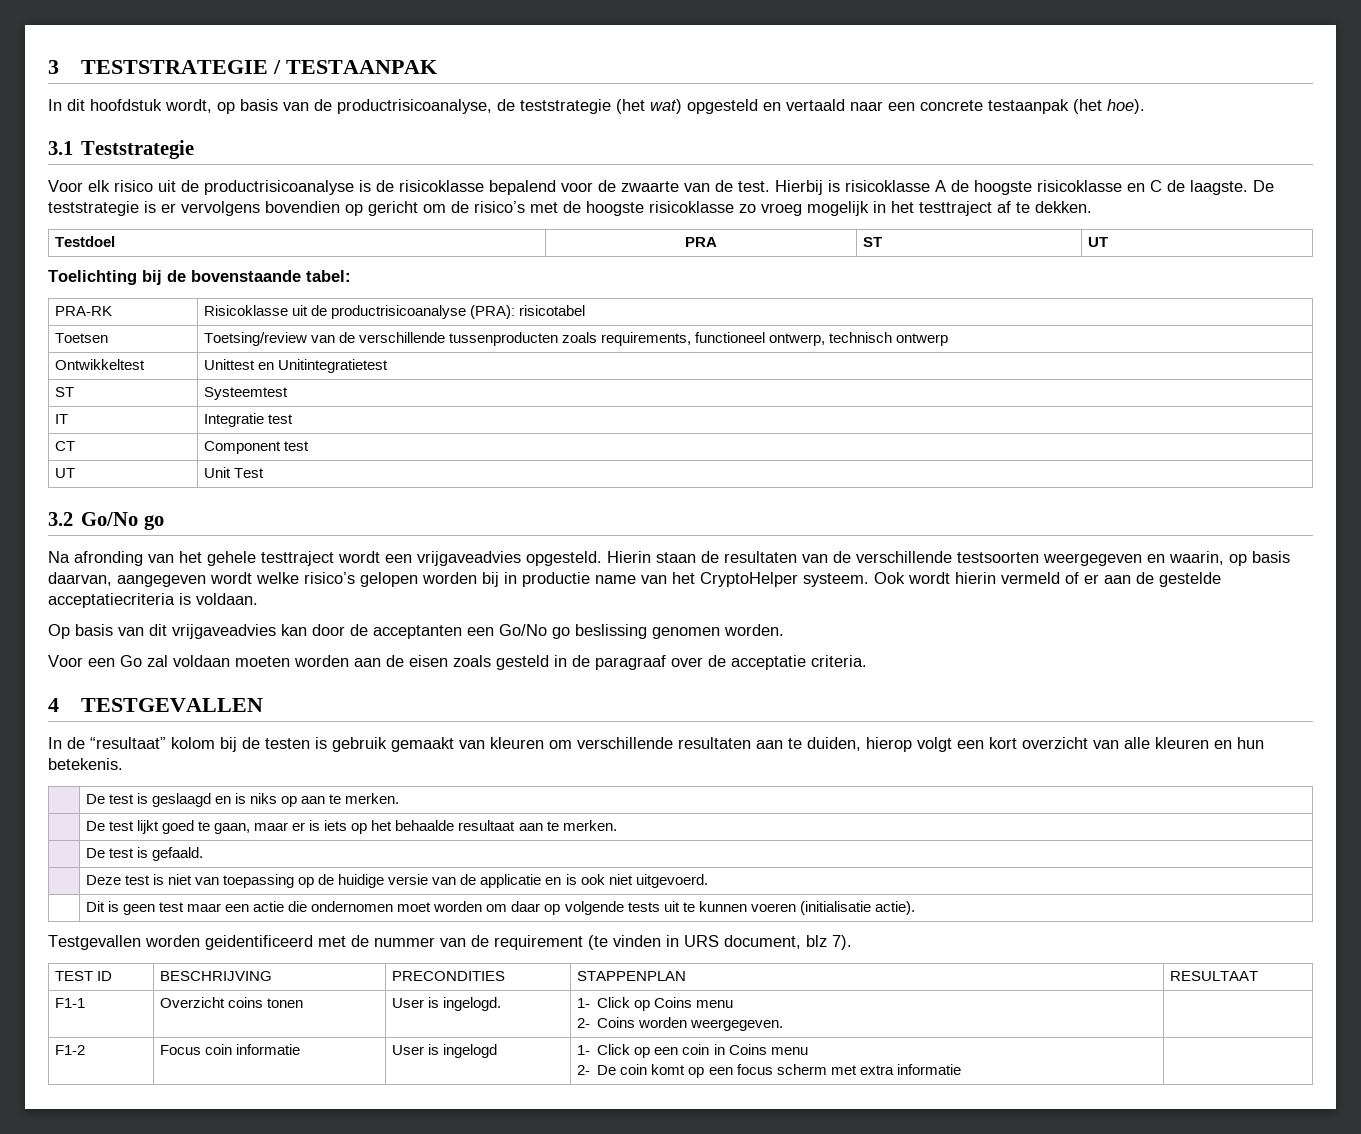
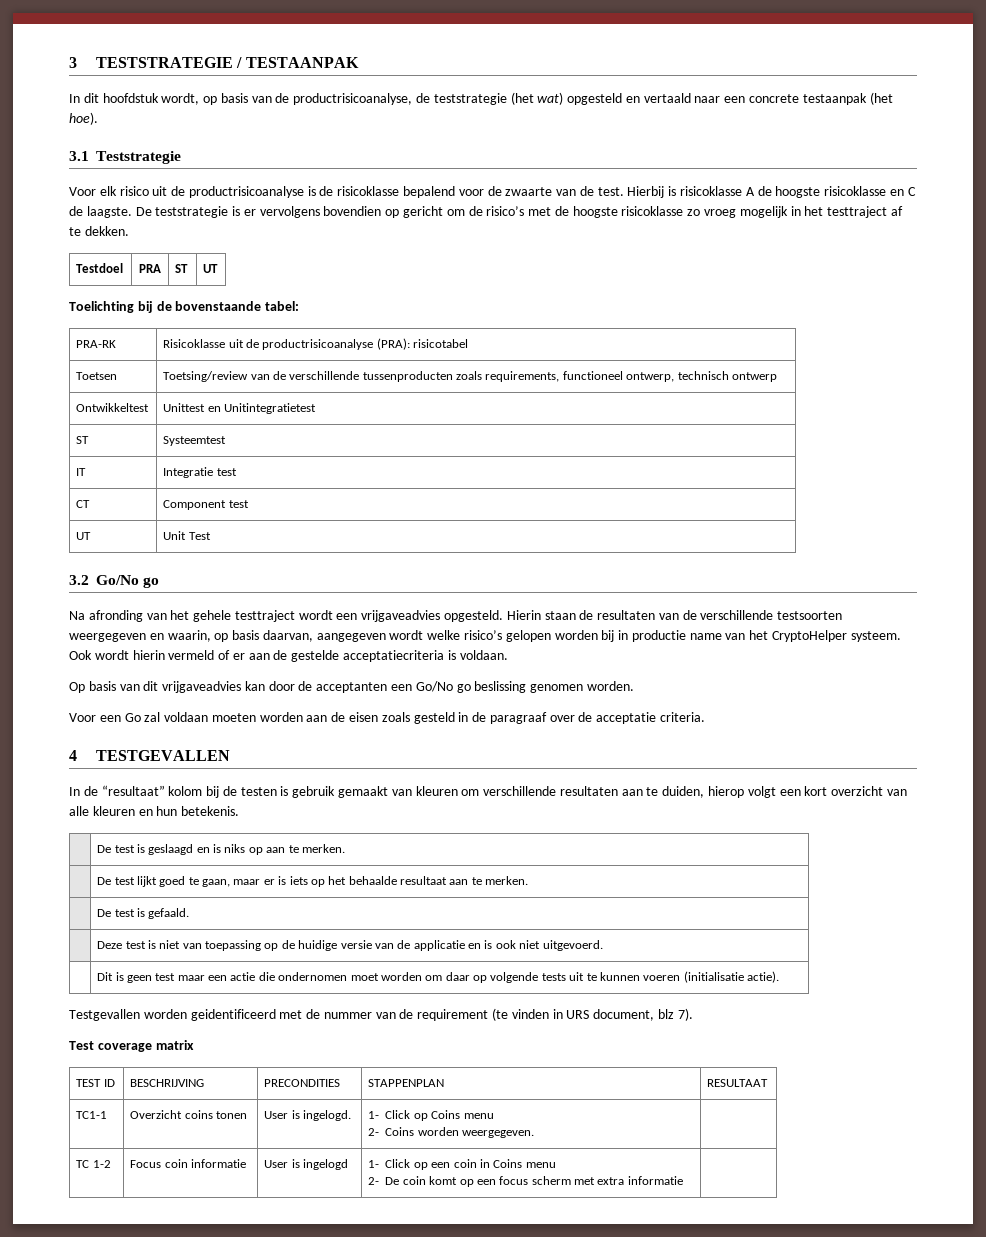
(852, 942) none -> [69,1040,194,1052] // Test coverage matrix
[54,998,85,1008] F1-1 -> [76,1111,108,1119] TC1-1
[54,1045,85,1055] F1-2 -> [76,1160,111,1168] TC 1-2

